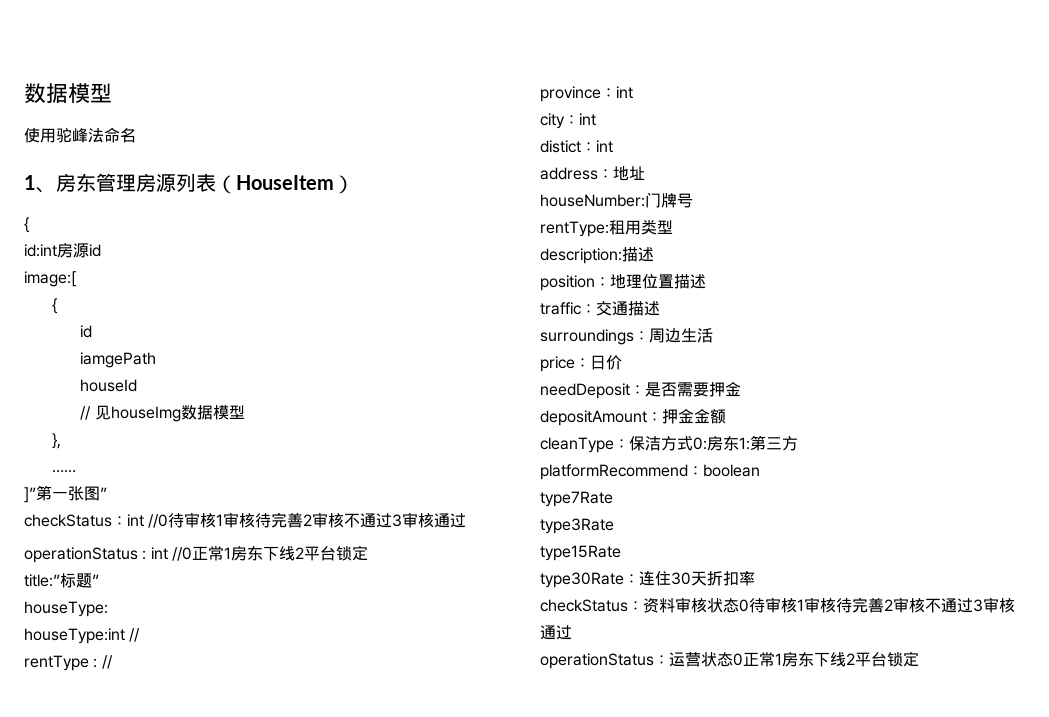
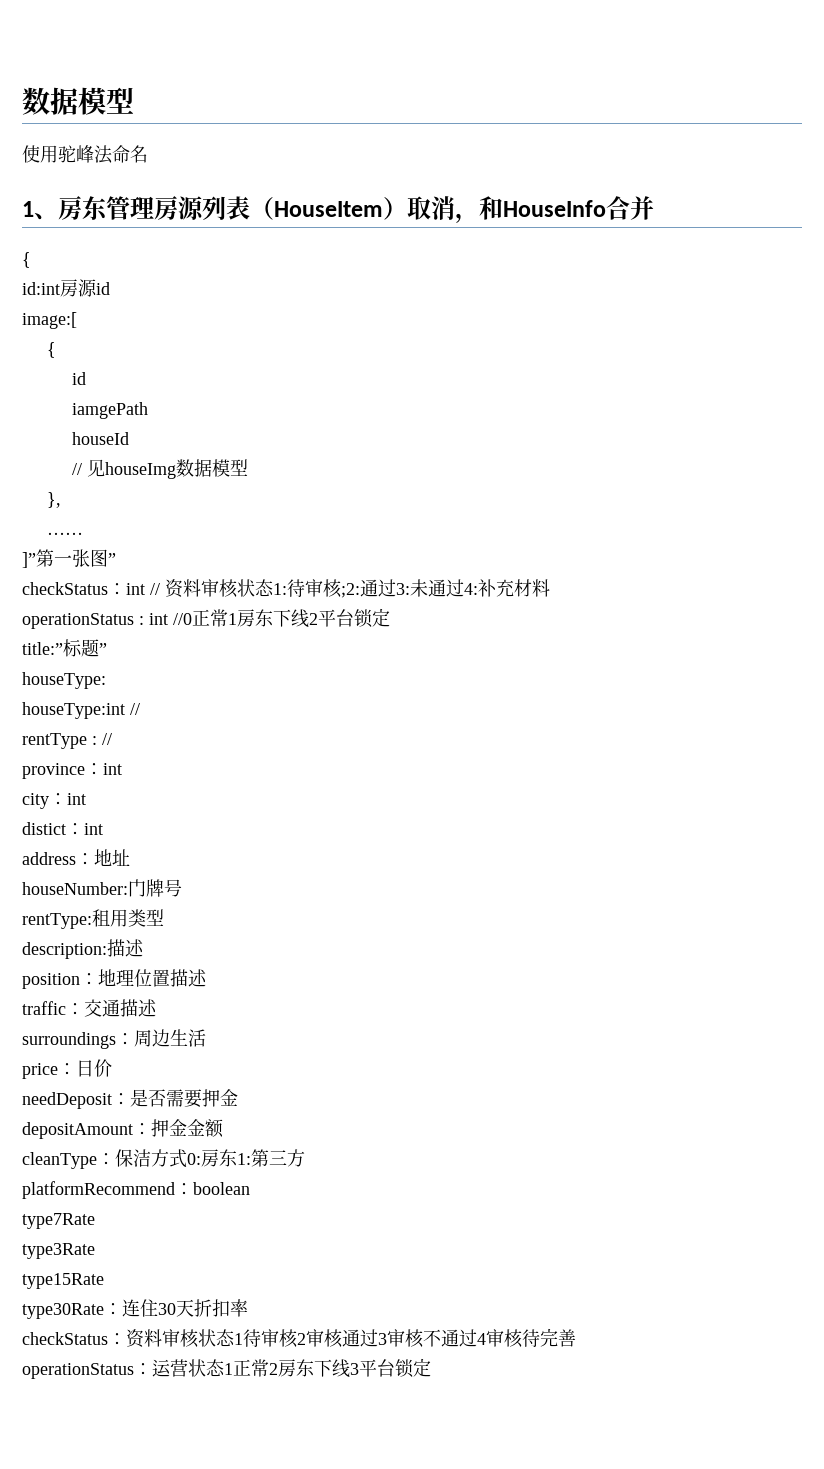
(354, 184) none -> [407,196,654,223] 取消，和HouseInfo合并
[148,512,467,528] //0待审核1审核待完善2审核不通过3审核通过 -> [150,579,550,598] // 资料审核状态1:待审核;2:通过3:未通过4:补充材料
[739,597,1015,613] [540,625,572,640] 0待审核1审核待完善2审核不通过3审核通过 -> [234,1328,576,1348] 1待审核2审核通过3审核不通过4审核待完善
[733,652,855,667] 0正常1房东下线2 -> [224,1359,359,1378] 1正常2房东下线3

